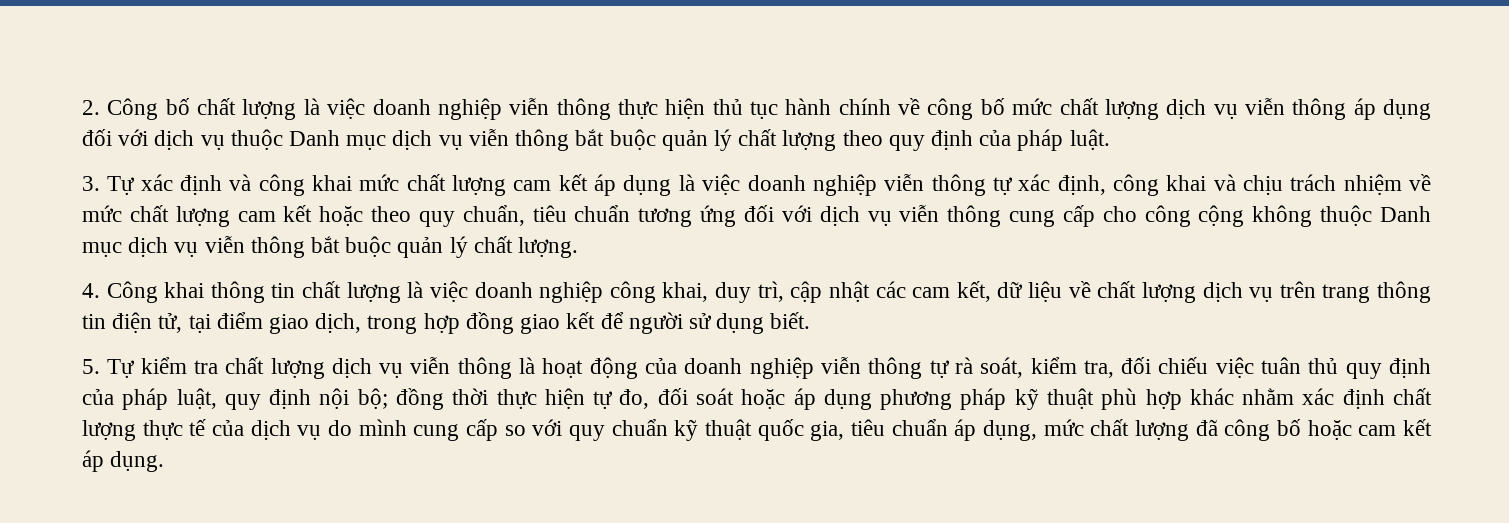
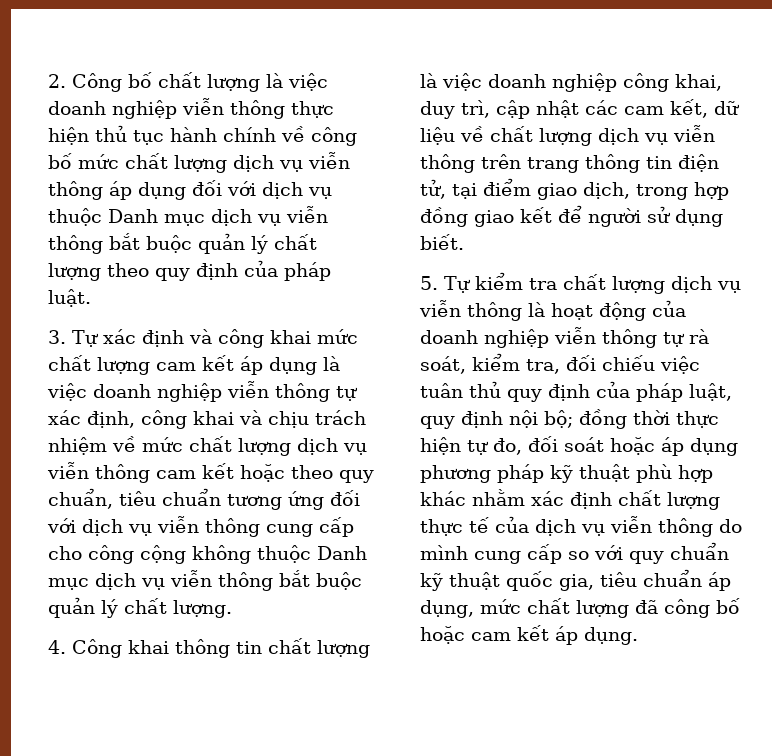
(230, 216) none -> [297,438,367,455] [47,462,150,483] dịch vụ viễn thông
(1274, 294) none -> [673,125,715,142] [420,154,475,173] viễn thông
(322, 432) none -> [610,516,713,537] viễn thông

